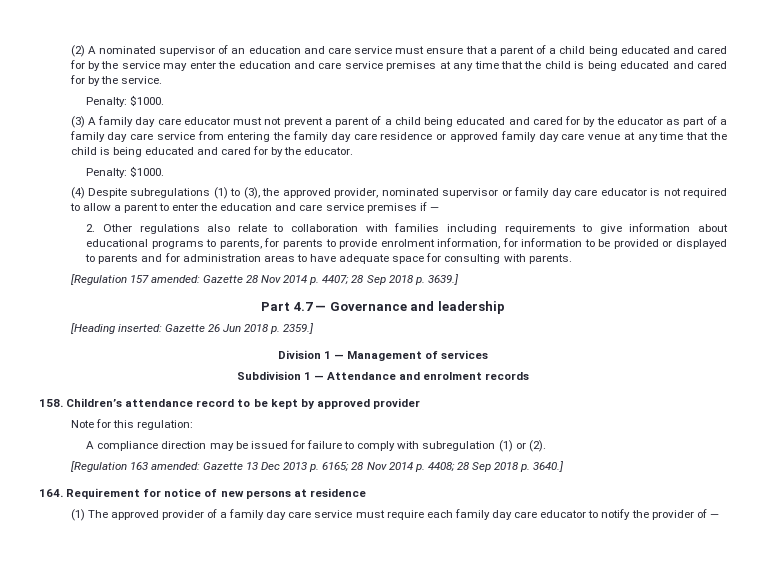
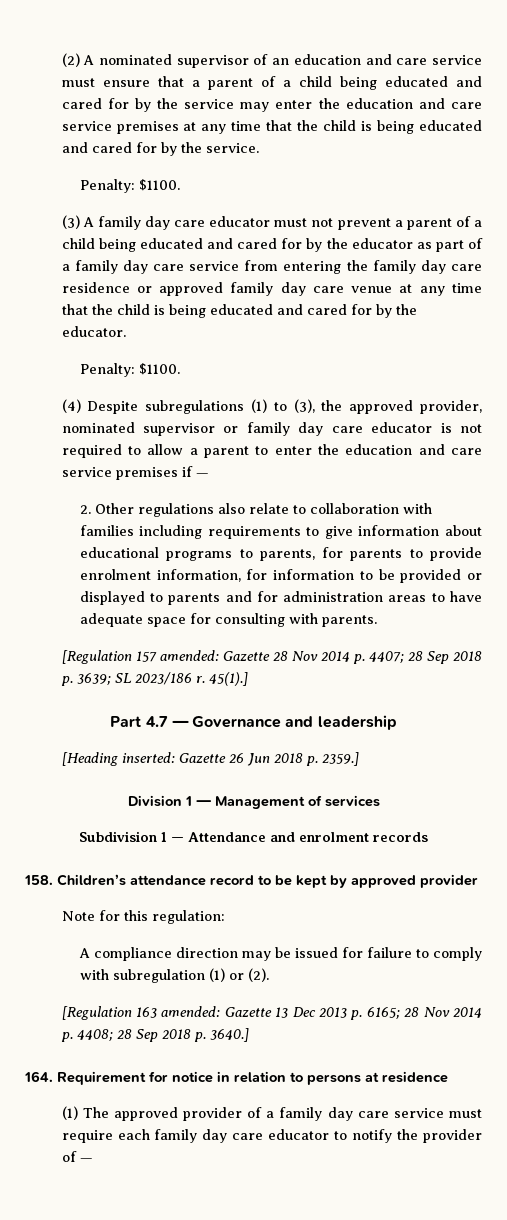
[130,95,165,106] $1000. -> [138,179,180,191] $1100.
[130,166,165,177] $1000. -> [138,363,180,375] $1100.
[427,274,459,285] 3639.] -> [76,672,248,686] 3639; SL 2023/186 r. 45(1).]
[204,489,244,497] of new -> [217,1071,303,1083] in relation to

